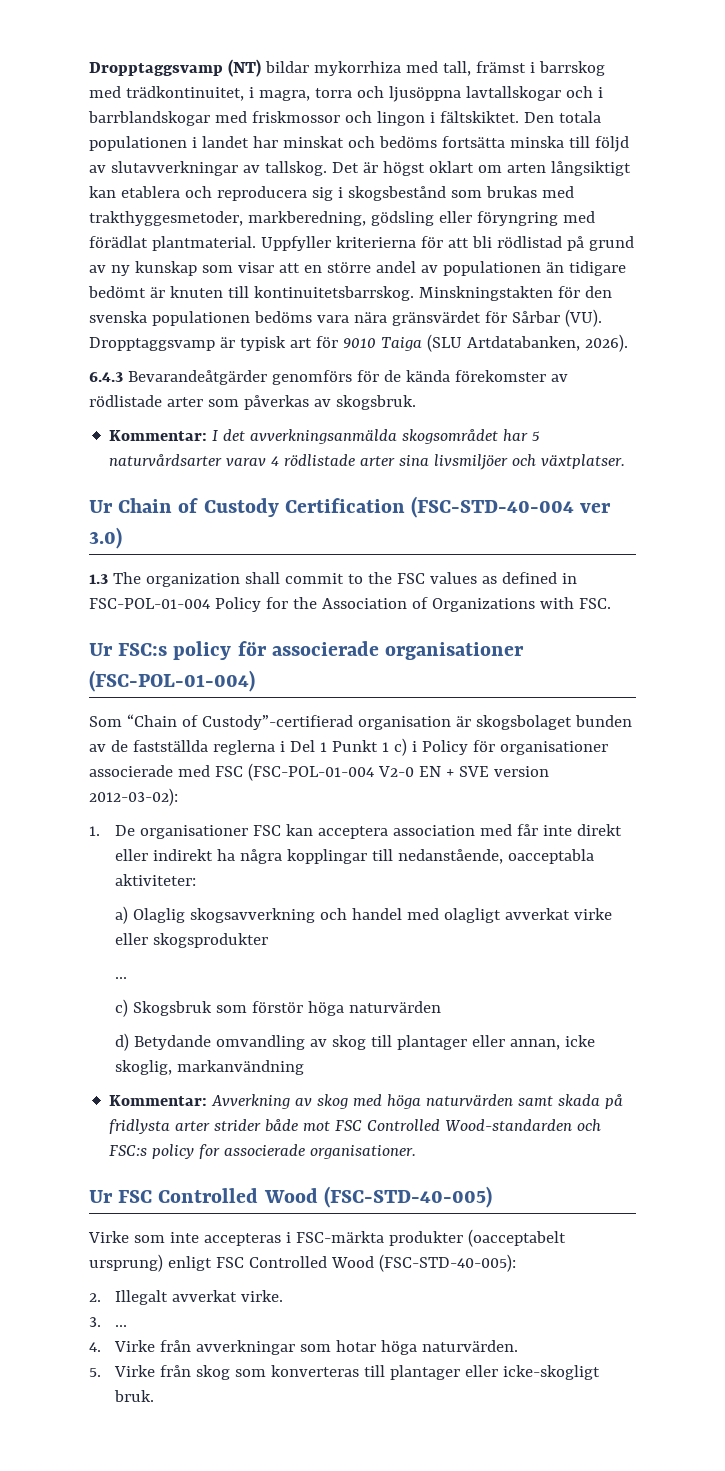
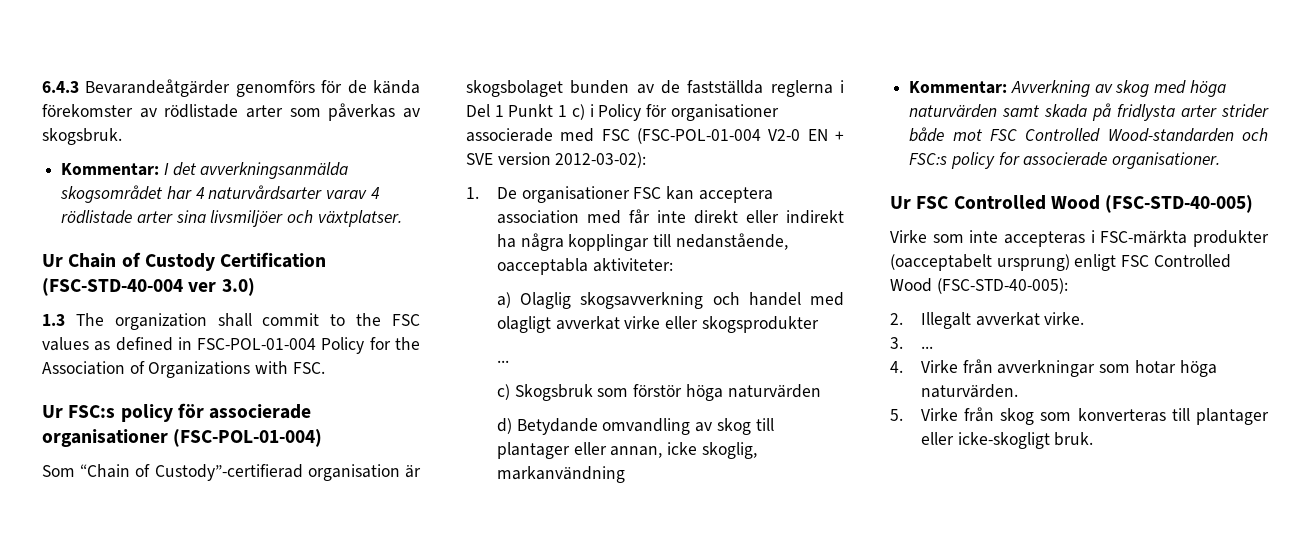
[89,59,605,77] [89,86,603,102] [88,111,601,126] [89,136,629,152] [89,161,631,176] [89,186,574,201] [89,211,595,226] [89,236,634,251] [89,261,626,276] [88,286,612,301] [89,309,602,327] [89,334,628,352] Dropptaggsvamp (NT) bildar mykorrhiza med tall, främst i barrskog med trädkontinuitet, i magra, torra och ljusöppna lavtallskogar och i barrblandskogar med friskmossor och lingon i fältskiktet. Den totala populationen i landet har minskat och bedöms fortsätta minska till följd av slutavverkningar av tallskog. Det är högst oklart om arten långsiktigt kan etablera och reproducera sig i skogsbestånd som brukas med trakthyggesmetoder, markberedning, gödsling eller föryngring med förädlat plantmaterial. Uppfyller kriterierna för att bli rödlistad på grund av ny kunskap som visar att en större andel av populationen än tidigare bedömt är knuten till kontinuitetsbarrskog. Minskningstakten för den svenska populationen bedöms vara nära gränsvärdet för Sårbar (VU). Dropptaggsvamp är typisk art för 9010 Taiga (SLU Artdatabanken, 2026). // -> (42, 87) none
[532,431,541,441] 5 -> [195,187,205,199] 4

